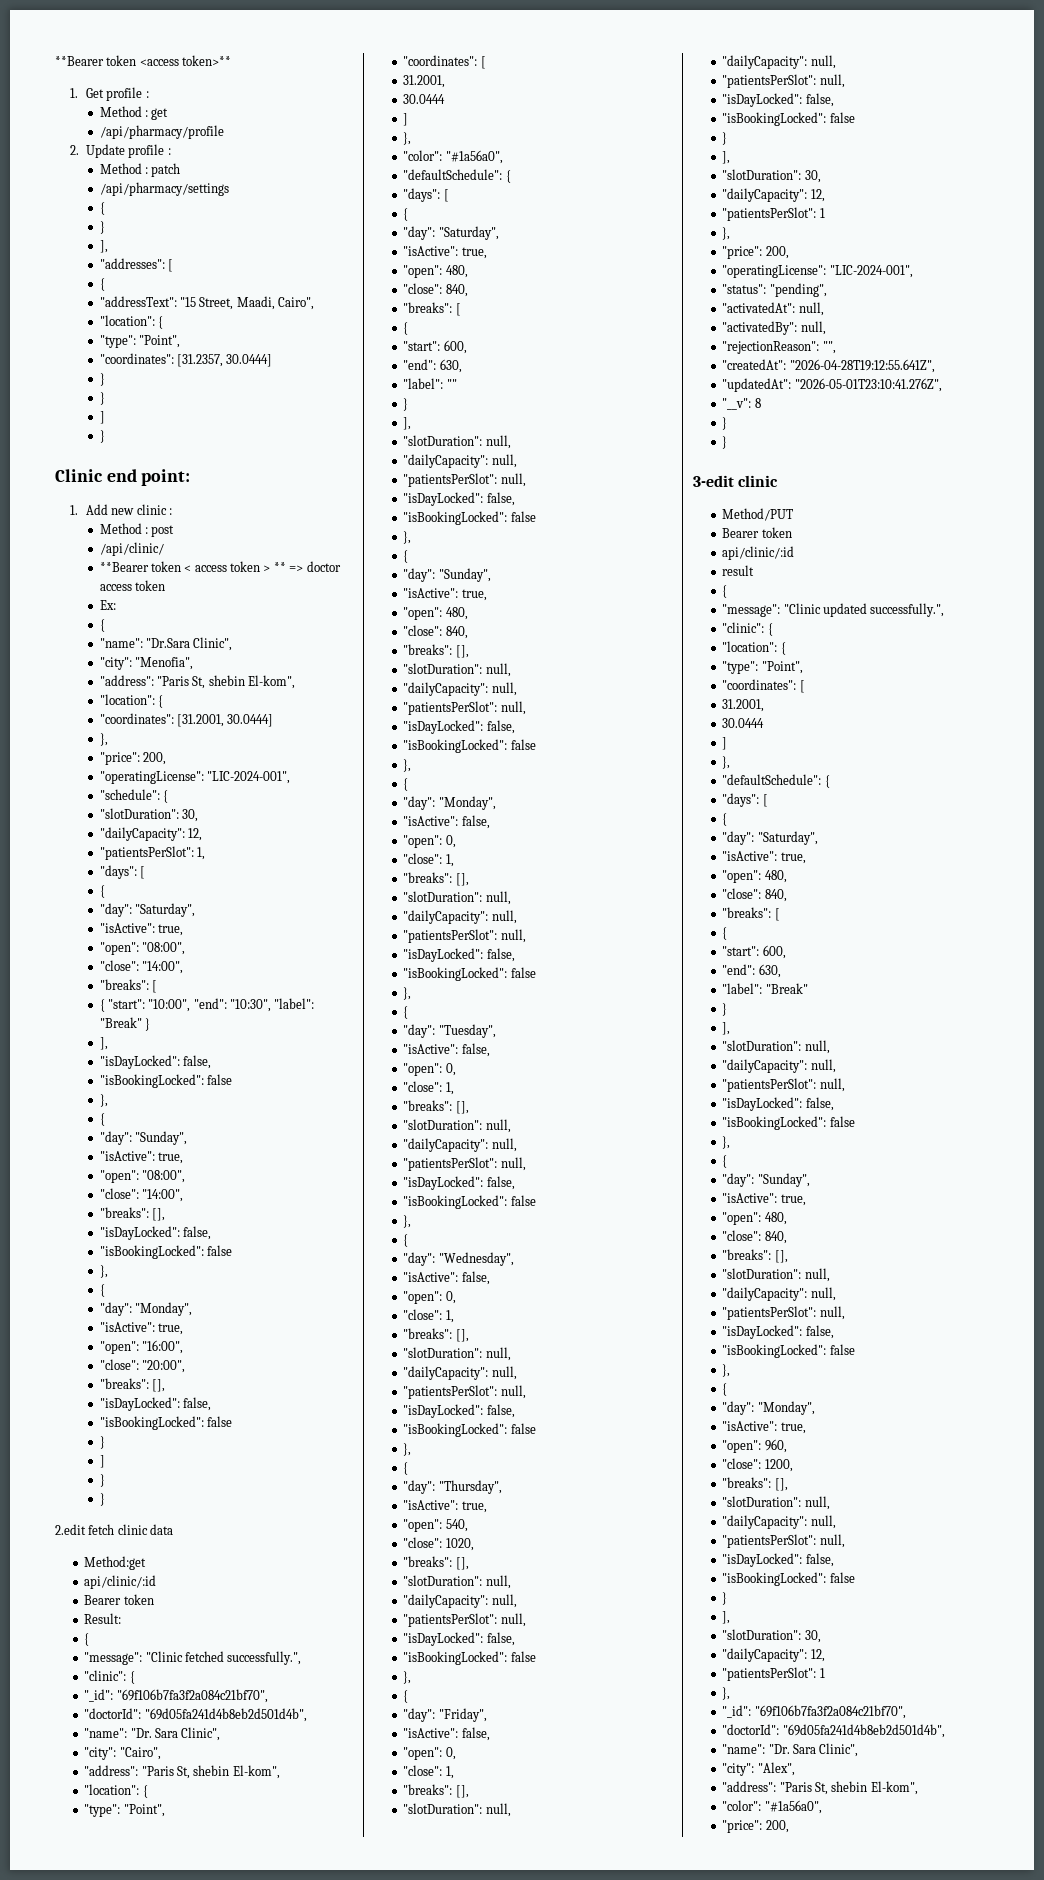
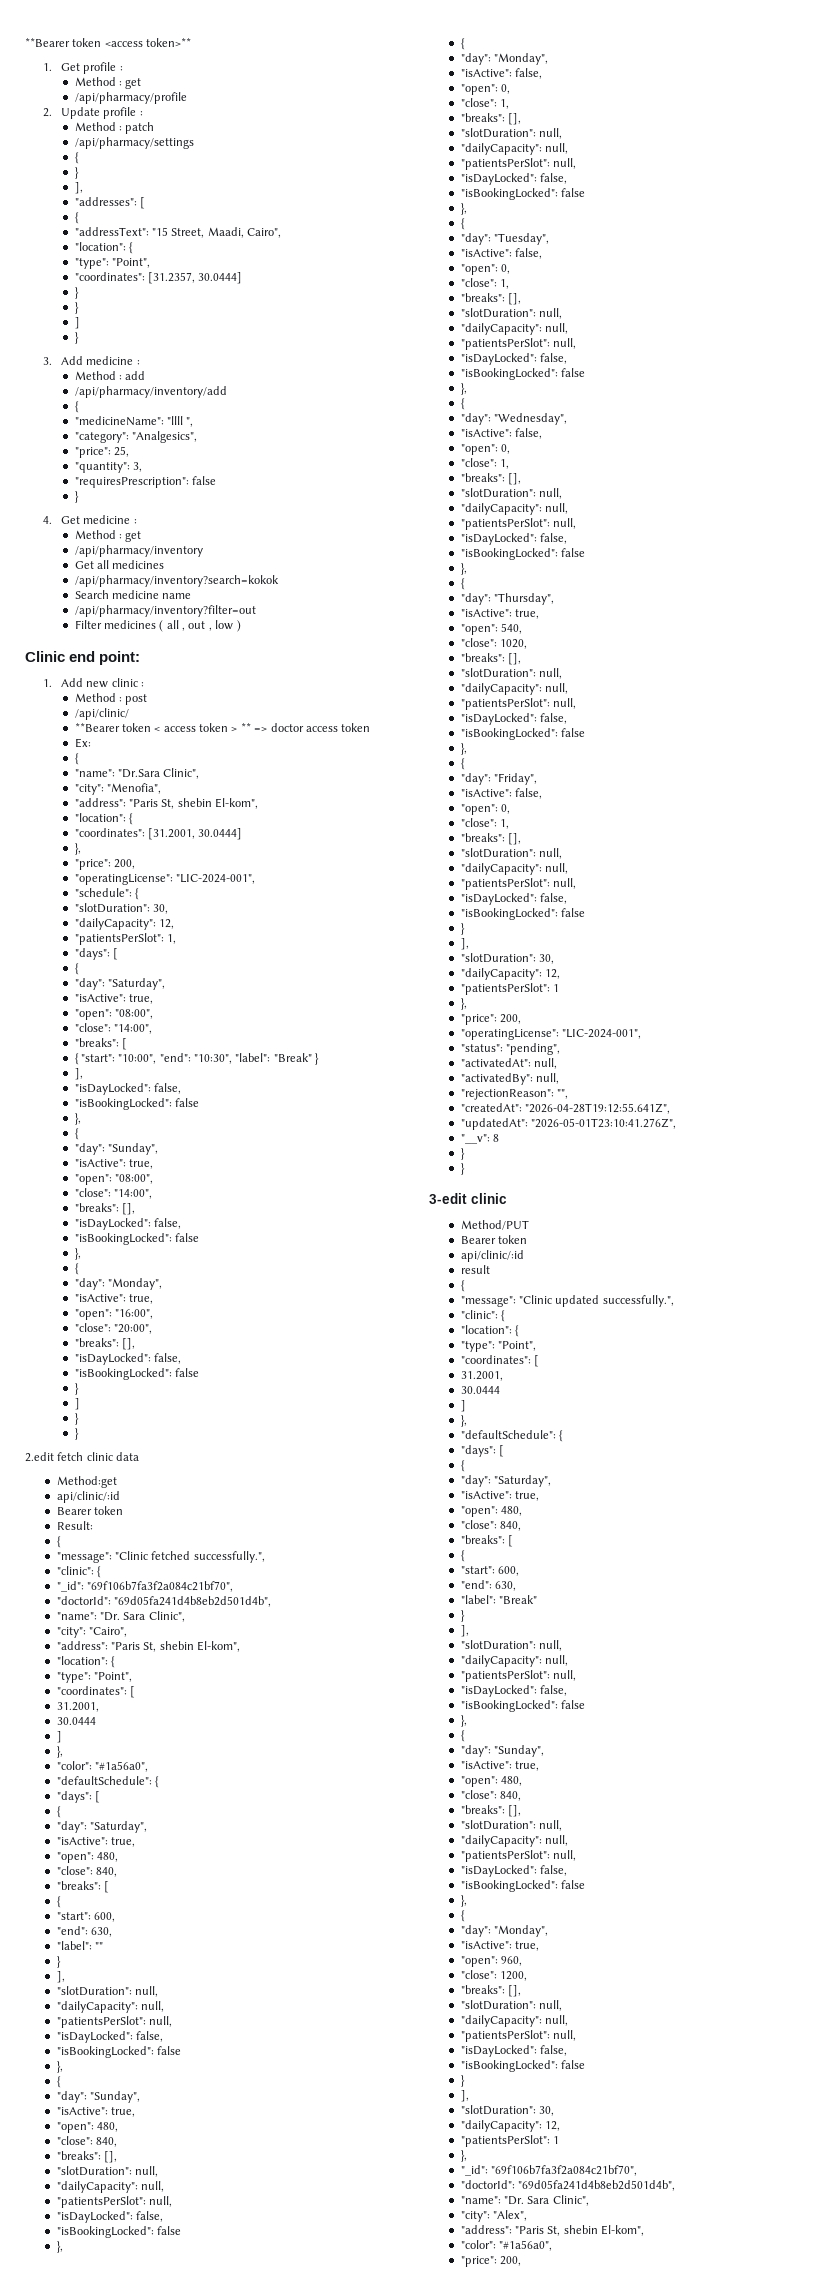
(105, 436) none -> [42,356,140,365] [74,371,146,380] [74,386,227,398] [74,401,79,413] [74,416,194,427] [74,431,197,443] [74,446,129,458] [74,462,142,473] [74,476,216,488] [74,491,79,503] [42,515,137,524] [74,530,142,542] [74,545,203,557] [74,560,165,569] [74,575,279,587] [74,590,192,599] [74,605,256,617] [74,620,241,632] // 3. Add medicine : // Method : add // /api/pharmacy/inventory/add // { // "medicineName": "llll ", // "category": "Analgesics", // "price": 25, // "quantity": 3, // "requiresPrescription": false // } // 4. Get medicine : // Method : get // /api/pharmacy/inventory // Get all medicines // /api/pharmacy/inventory?search=kokok // Search medicine name // /api/pharmacy/inventory?filter=out // Filter medicines ( all , out , low )

